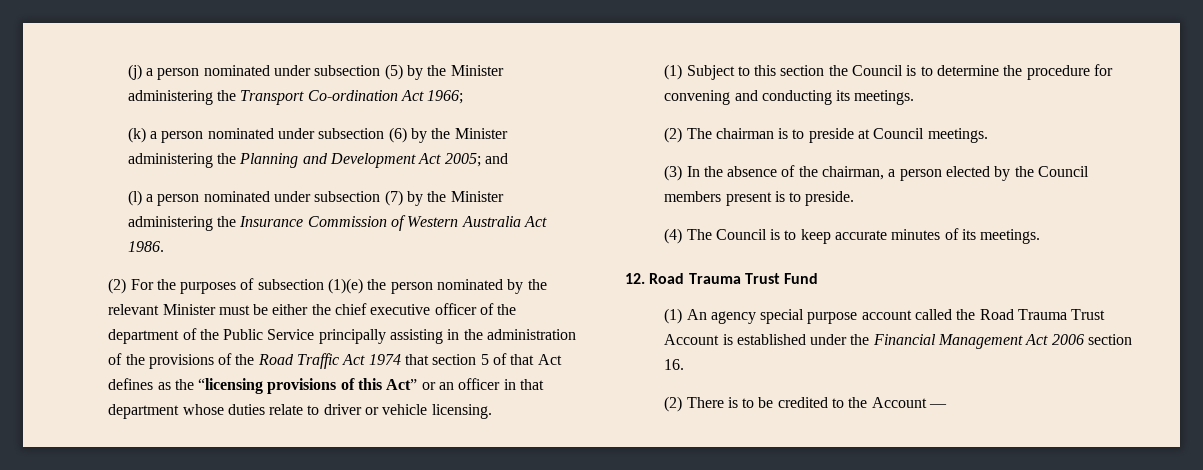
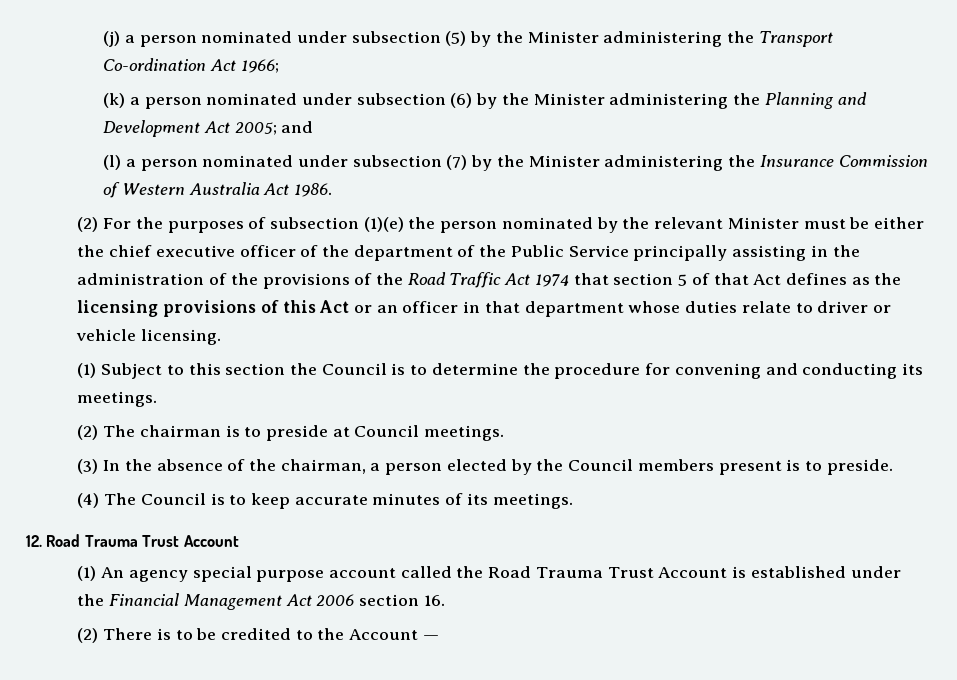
[198,378,264,394] “licensing -> [77,300,159,317] licensing
[386,379,418,390] Act” -> [319,300,350,313] Act
[784,273,819,284] Fund -> [183,535,239,547] Account

